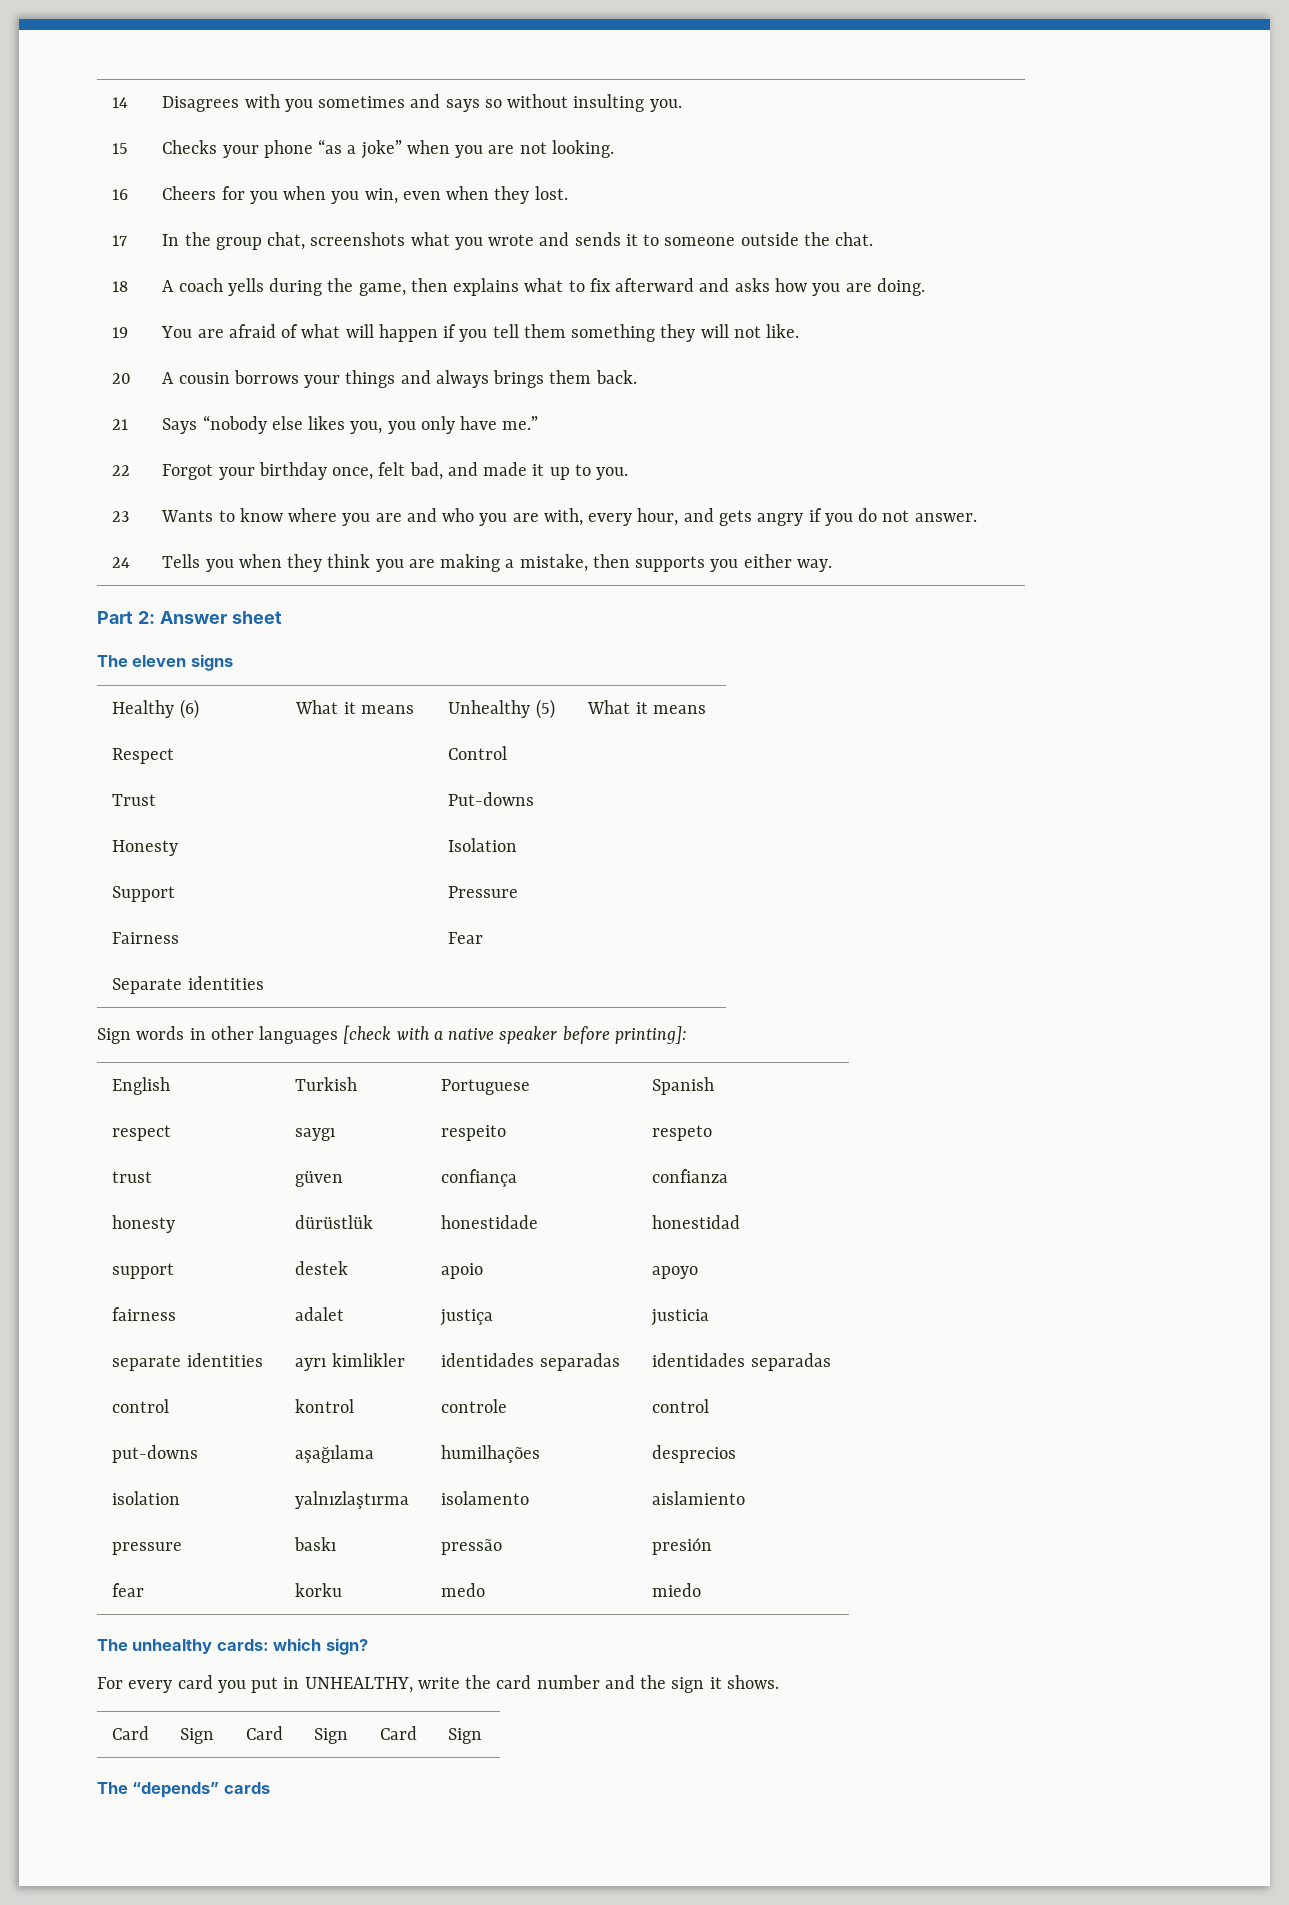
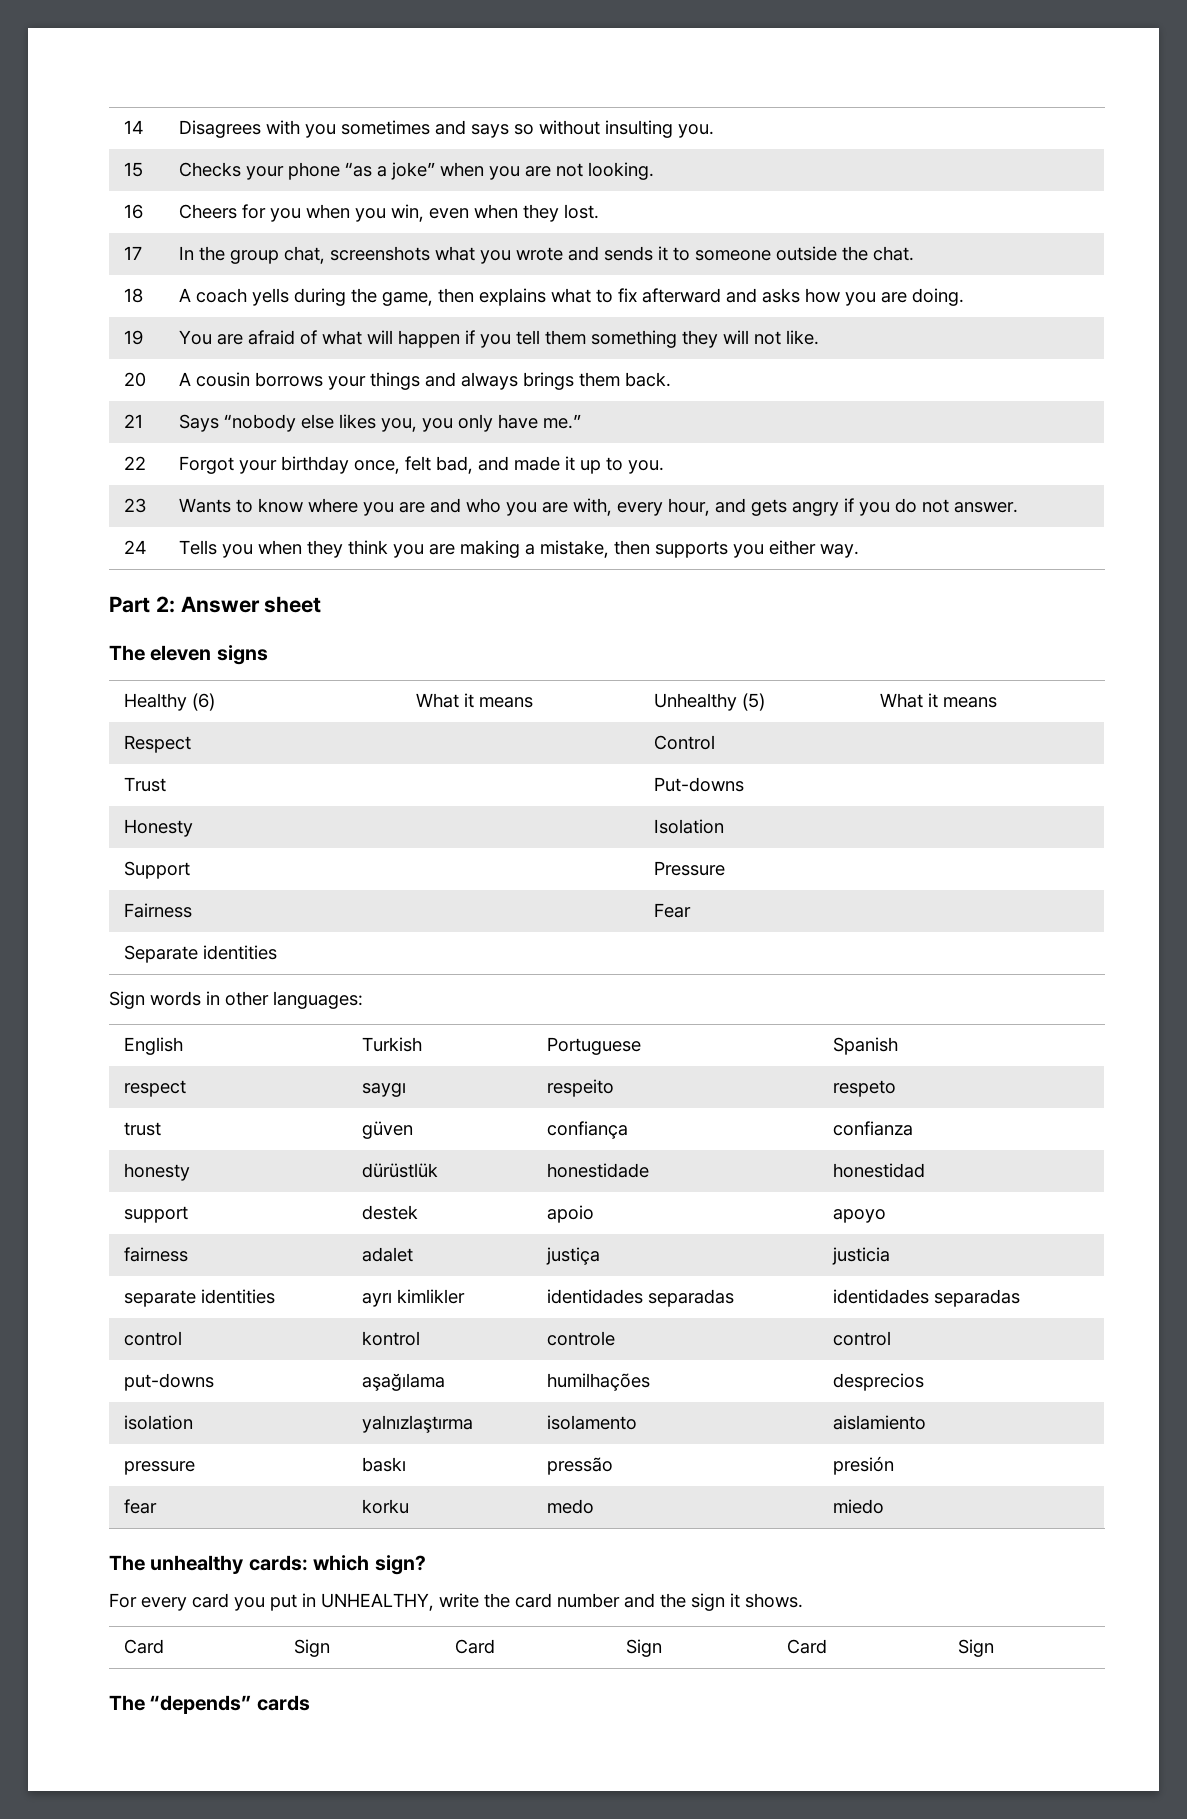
[259,1025,687,1044] languages [check with a native speaker before printing]: -> [273,991,363,1009] languages:

